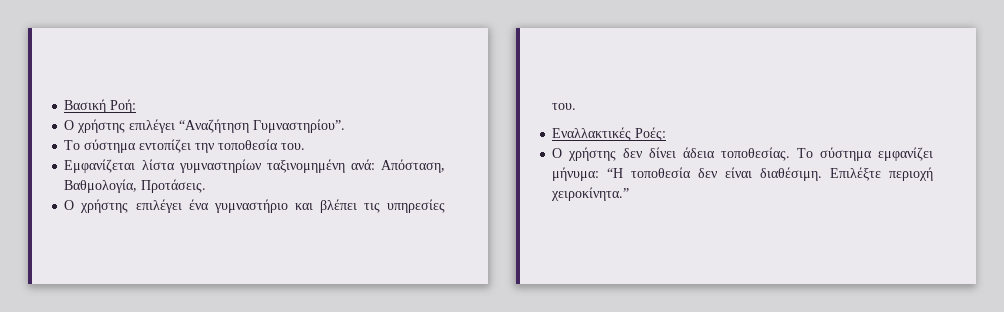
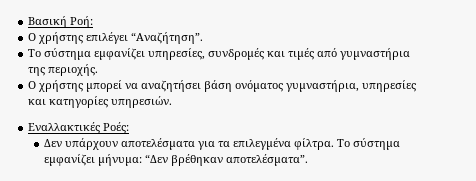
[179,119,346,133] [64,139,306,153] [64,159,445,173] [64,179,207,193] [64,199,445,213] [552,102,577,110] [552,127,667,141] [552,147,933,161] [552,167,933,181] [551,187,630,201] “Αναζήτηση Γυμναστηρίου”. // Το σύστημα εντοπίζει την τοποθεσία του. // Εμφανίζεται λίστα γυμναστηρίων ταξινομημένη ανά: Απόσταση, Βαθμολογία, Προτάσεις. // Ο χρήστης επιλέγει ένα γυμναστήριο και βλέπει τις υπηρεσίες του. // Εναλλακτικές Ροές: // Ο χρήστης δεν δίνει άδεια τοποθεσίας. Το σύστημα εμφανίζει μήνυμα: “Η τοποθεσία δεν είναι διαθέσιμη. Επιλέξτε περιοχή χειροκίνητα.” -> [131,32,204,44] [28,48,411,60] [28,64,99,76] [28,80,417,92] [28,96,173,108] [28,122,130,134] [43,138,400,150] [43,154,308,166] “Αναζήτηση”. // Το σύστημα εμφανίζει υπηρεσίες, συνδρομές και τιμές από γυμναστήρια της περιοχής. // Ο χρήστης μπορεί να αναζητήσει βάση ονόματος γυμναστήρια, υπηρεσίες και κατηγορίες υπηρεσιών. // Εναλλακτικές Ροές: // Δεν υπάρχουν αποτελέσματα για τα επιλεγμένα φίλτρα. Το σύστημα εμφανίζει μήνυμα: “Δεν βρέθηκαν αποτελέσματα”.

